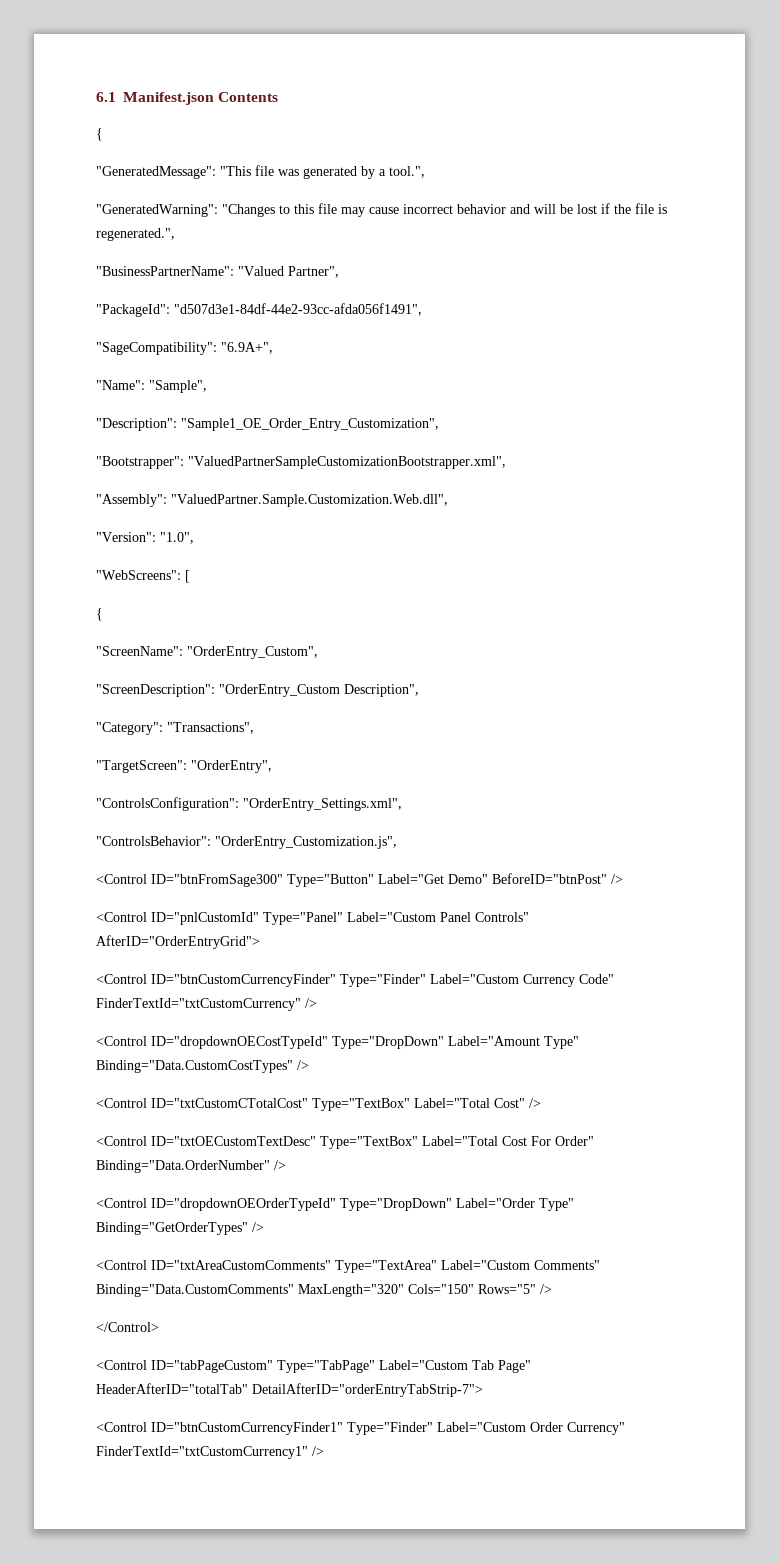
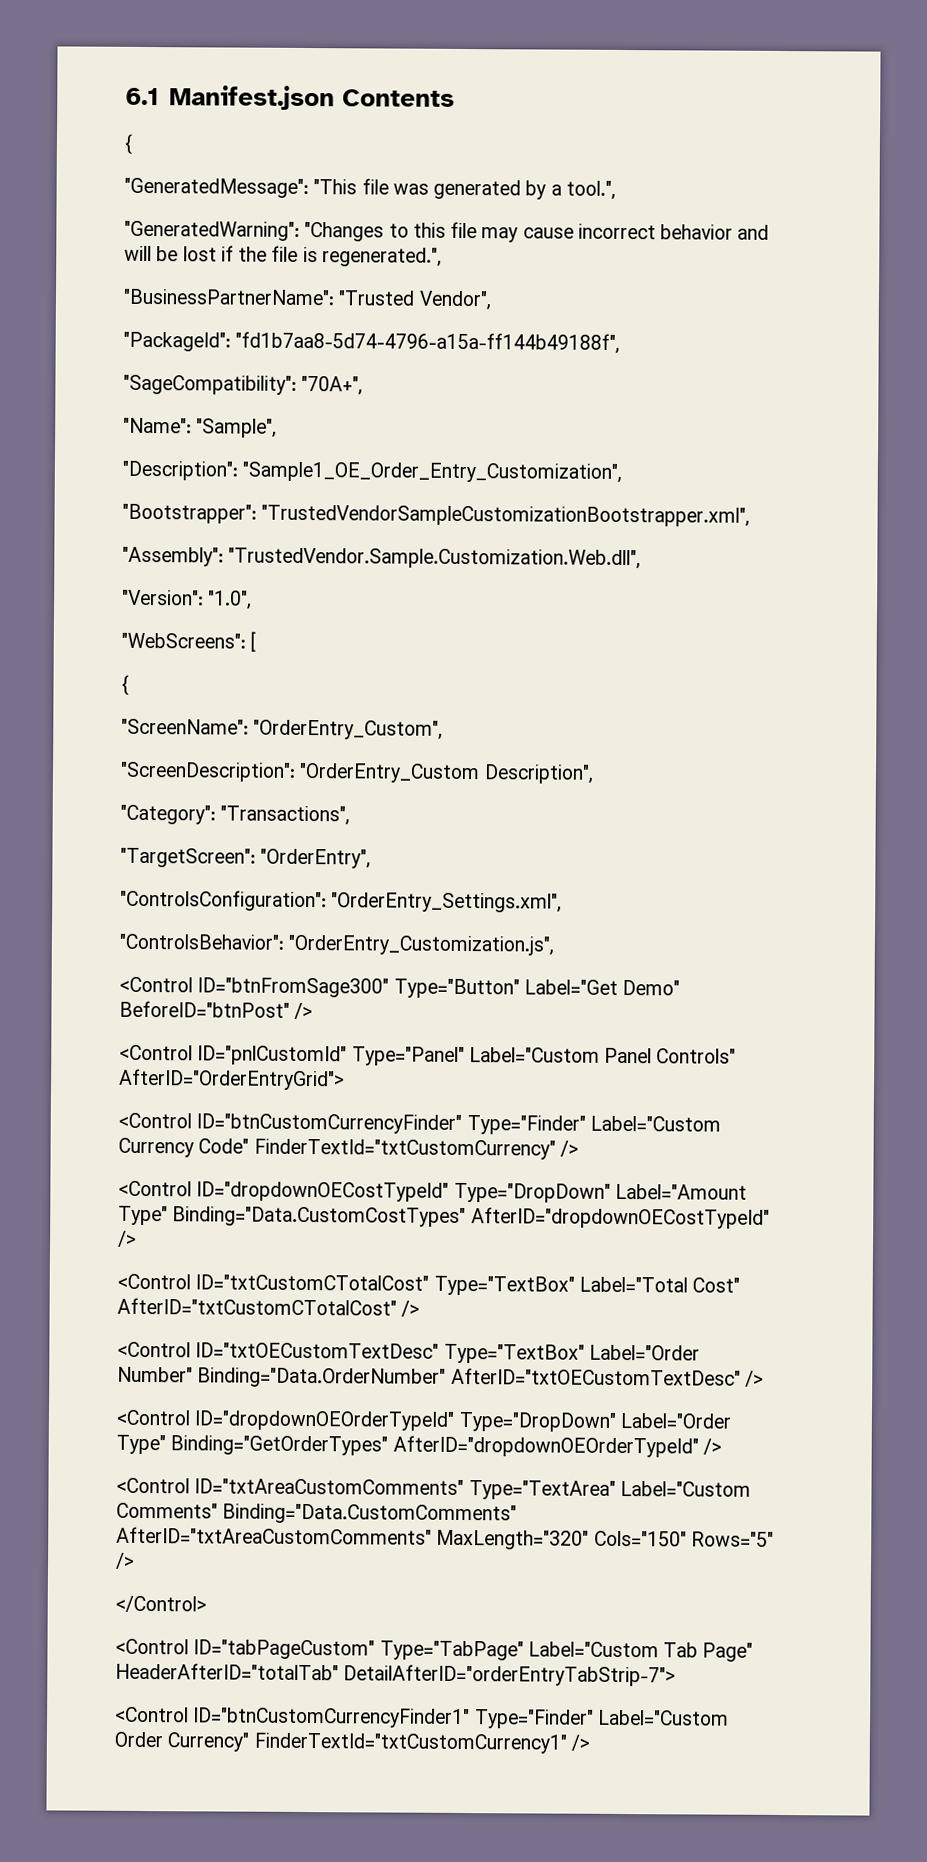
[238,266,339,278] "Valued Partner", -> [338,290,492,311] "Trusted Vendor",
[174,303,422,316] "d507d3e1-84df-44e2-93cc-afda056f1491", -> [235,331,621,354] "fd1b7aa8-5d74-4796-a15a-ff144b49188f",
[221,342,273,354] "6.9A+", -> [301,375,364,396] "70A+",
[188,456,506,469] "ValuedPartnerSampleCustomizationBootstrapper.xml", -> [261,504,751,527] "TrustedVendorSampleCustomizationBootstrapper.xml",
[171,494,448,507] "ValuedPartner.Sample.Customization.Web.dll", -> [228,547,642,570] "TrustedVendor.Sample.Customization.Web.dll",
(293, 1066) none -> [470,1207,770,1229] AfterID="dropdownOECostTypeId"
(525, 1103) none -> [117,1297,397,1316] AfterID="txtCustomCTotalCost"
[422,1136,594,1146] [96,1160,270,1173] Label="Total Cost For Order" Binding="Data.OrderNumber" -> [588,1344,700,1361] [117,1366,741,1388] Label="Order Number" Binding="Data.OrderNumber" AfterID="txtOECustomTextDesc"
(248, 1228) none -> [392,1435,699,1458] AfterID="dropdownOEOrderTypeId"
(294, 1290) none -> [116,1526,432,1545] AfterID="txtAreaCustomComments"

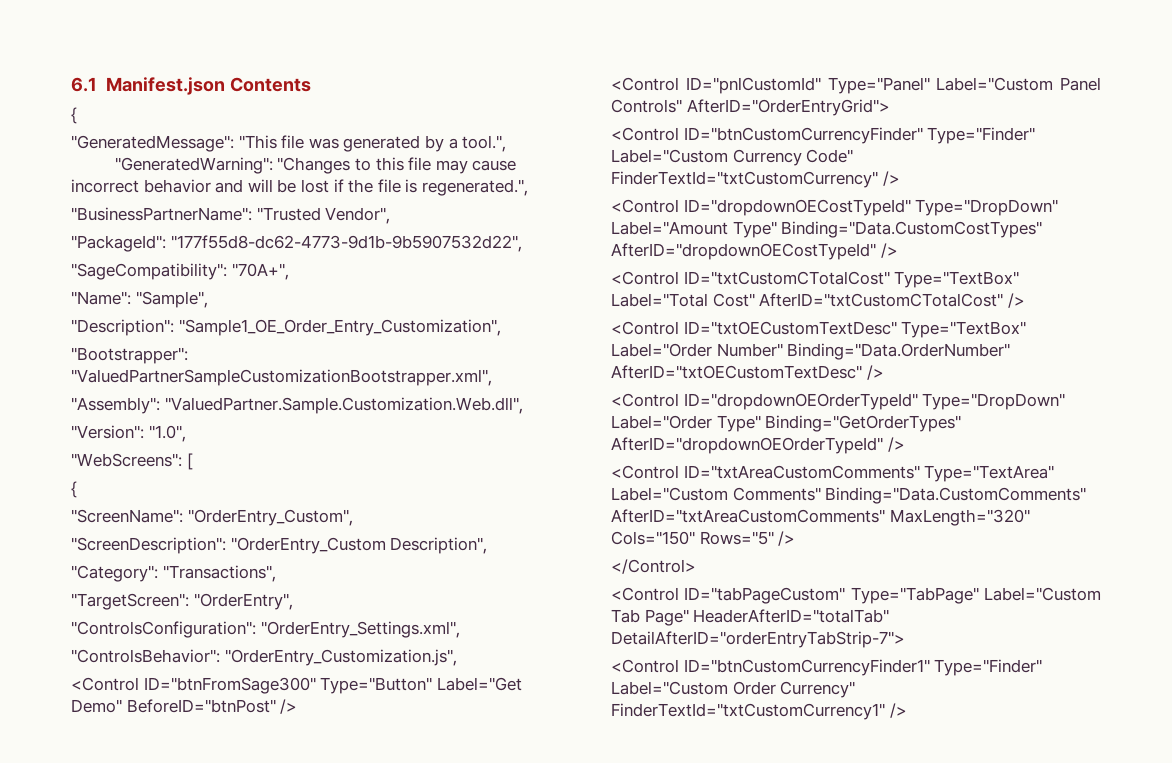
[235,331,621,354] "fd1b7aa8-5d74-4796-a15a-ff144b49188f", -> [170,235,522,252] "177f55d8-dc62-4773-9d1b-9b5907532d22",
[261,504,751,527] "TrustedVendorSampleCustomizationBootstrapper.xml", -> [71,369,492,386] "ValuedPartnerSampleCustomizationBootstrapper.xml",
[228,547,642,570] "TrustedVendor.Sample.Customization.Web.dll", -> [164,397,523,414] "ValuedPartner.Sample.Customization.Web.dll",

